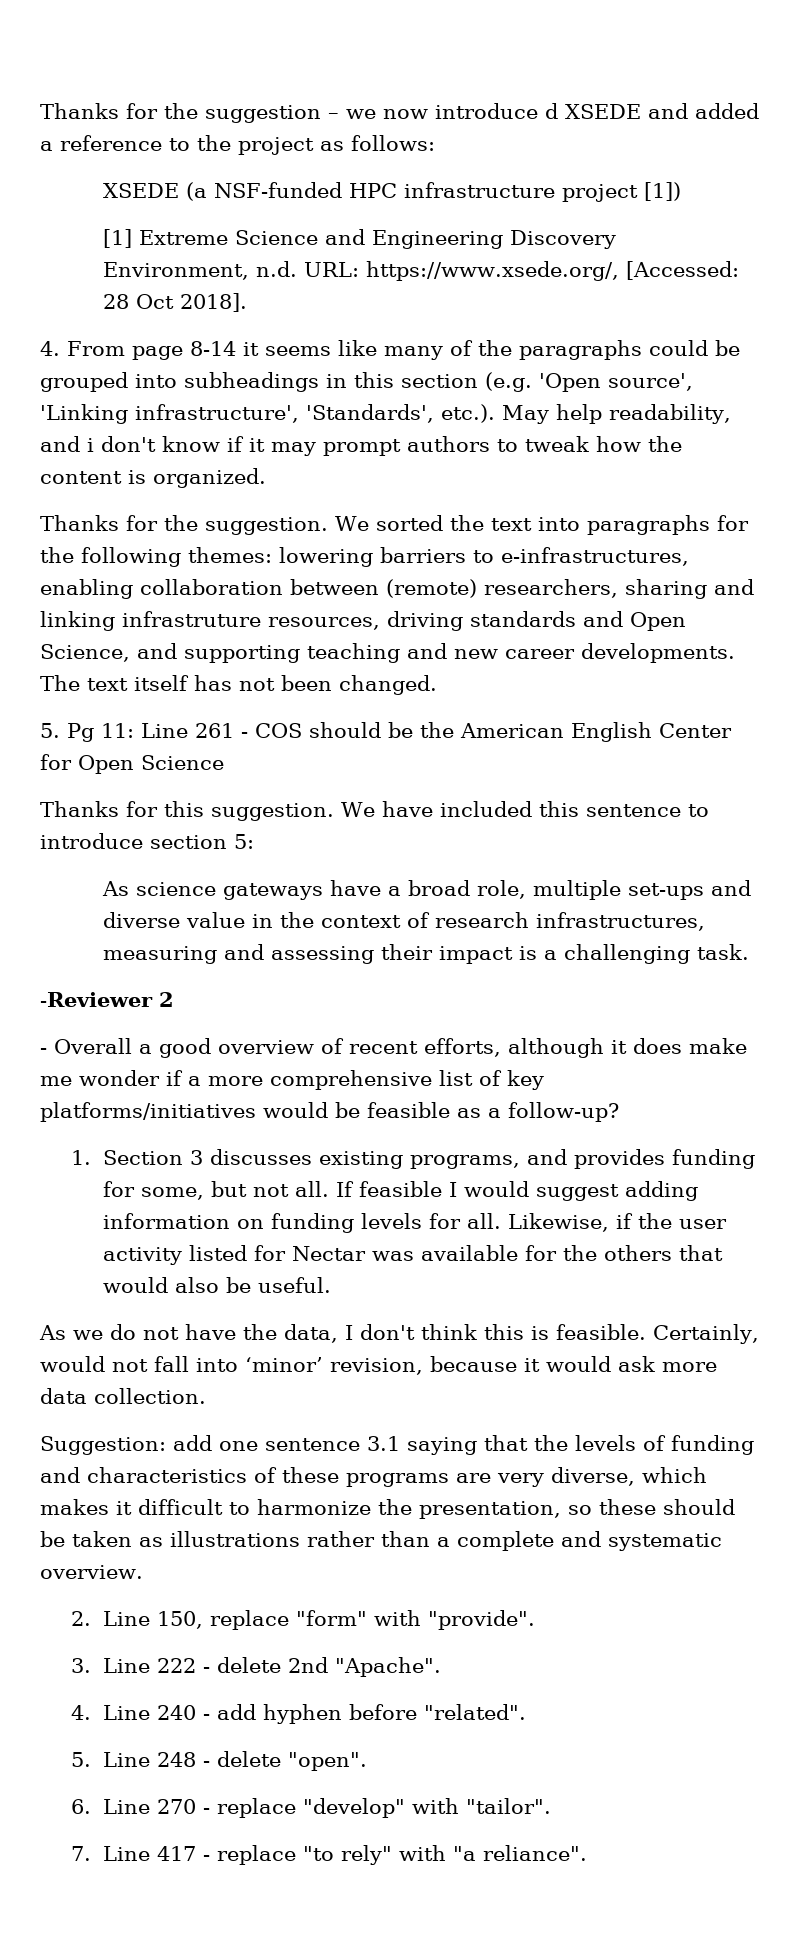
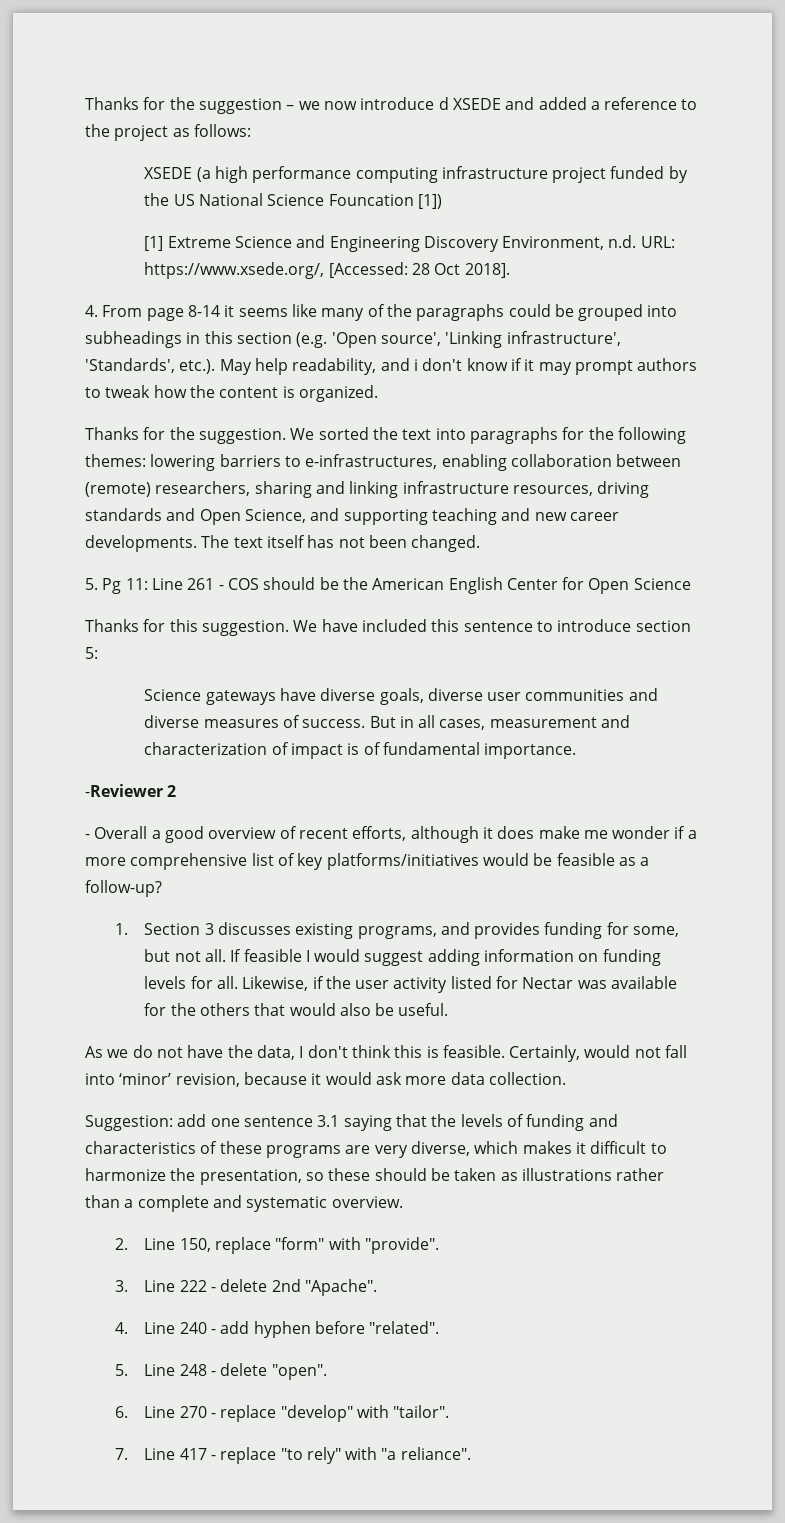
[213,182,638,202] NSF-funded HPC infrastructure project -> [214,166,688,183] [144,193,414,206] high performance computing infrastructure project funded by the US National Science Founcation
[122,611,261,627] infrastruture -> [402,481,509,494] infrastructure
[101,880,751,900] [102,912,705,931] [102,944,749,964] As science gateways have a broad role, multiple set-ups and diverse value in the context of research infrastructures, measuring and assessing their impact is a challenging task. -> [144,688,658,705] [144,715,631,730] [144,742,577,759] Science gateways have diverse goals, diverse user communities and diverse measures of success. But in all cases, measurement and characterization of impact is of fundamental importance.

